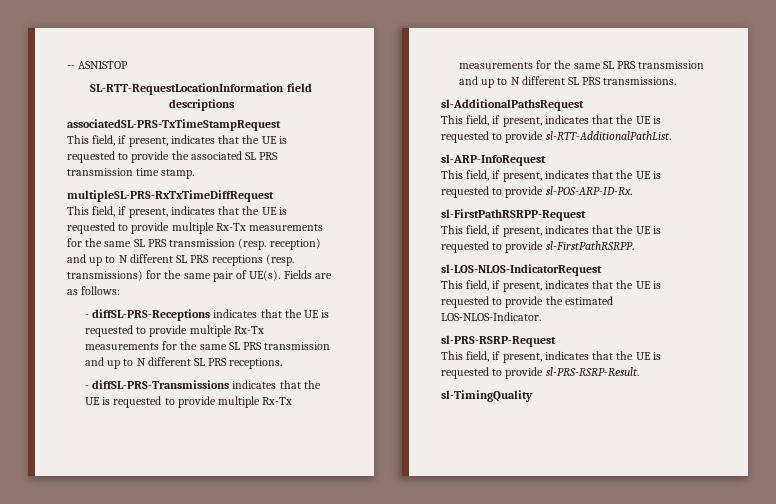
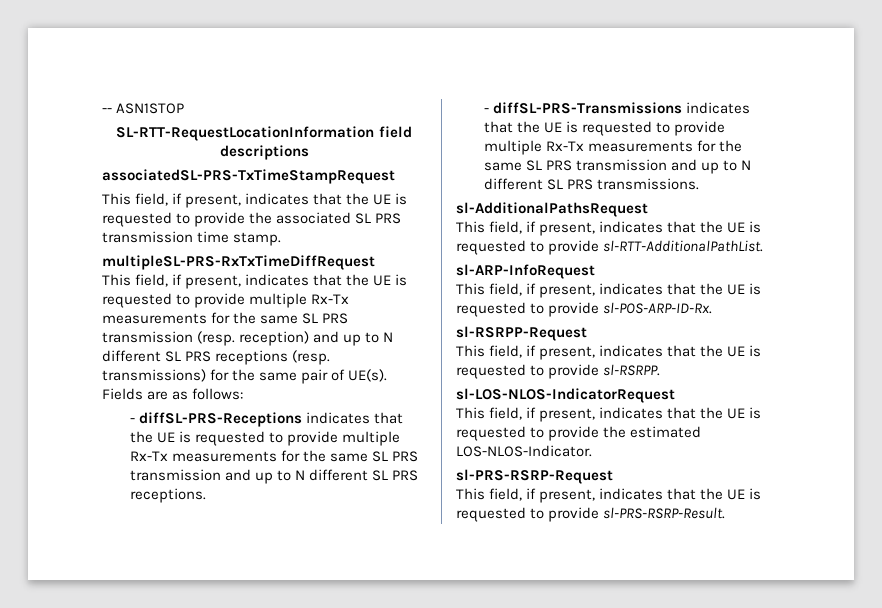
[441,209,586,221] sl-FirstPathRSRPP-Request -> [456,326,587,341] sl-RSRPP-Request
[545,241,634,250] sl-FirstPathRSRPP. -> [603,364,661,376] sl-RSRPP.
[441,390,533,402] // sl-TimingQuality -> (726, 513) none

